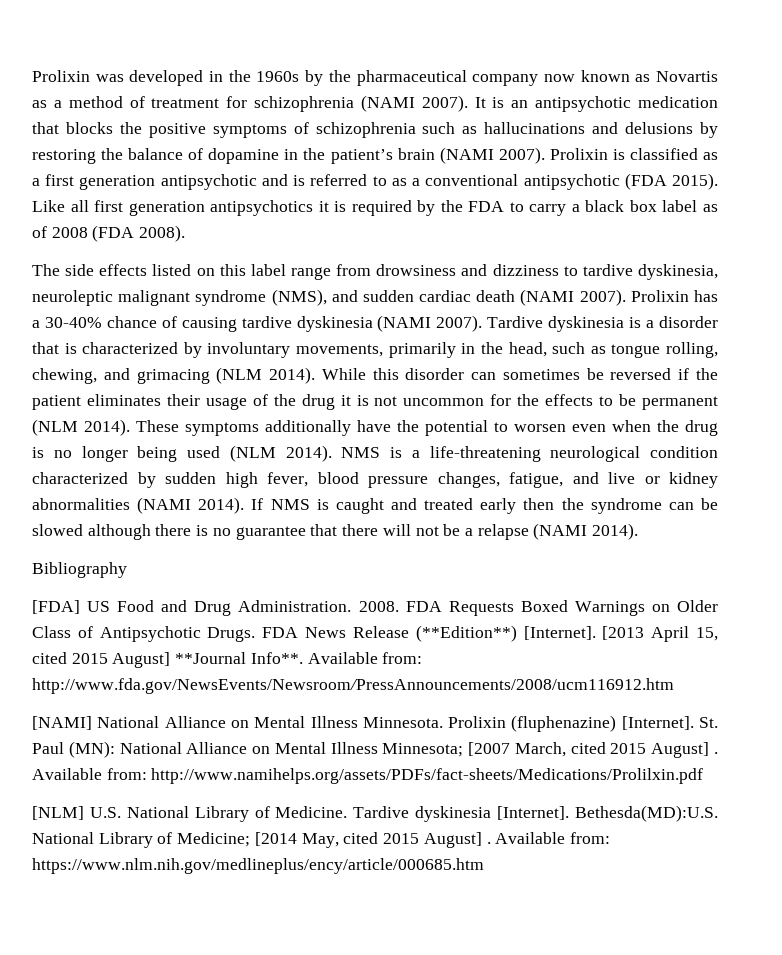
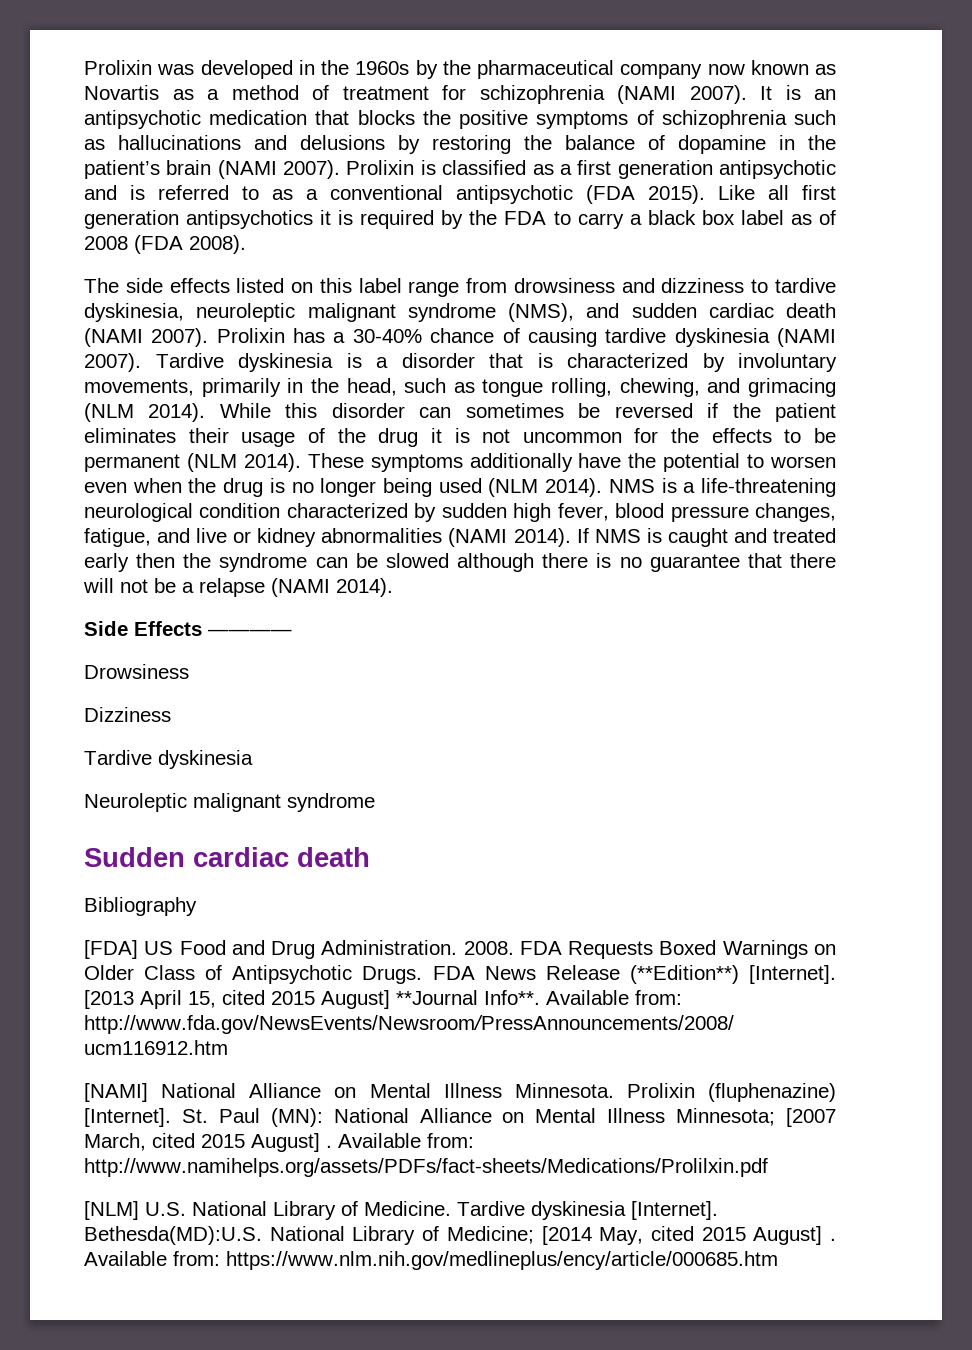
(639, 531) none -> [84,621,292,636] [84,664,189,679] [84,707,171,722] [84,750,253,769] [84,793,375,812] [84,847,370,867] // Side Effects ———— // Drowsiness // Dizziness // Tardive dyskinesia // Neuroleptic malignant syndrome // Sudden cardiac death

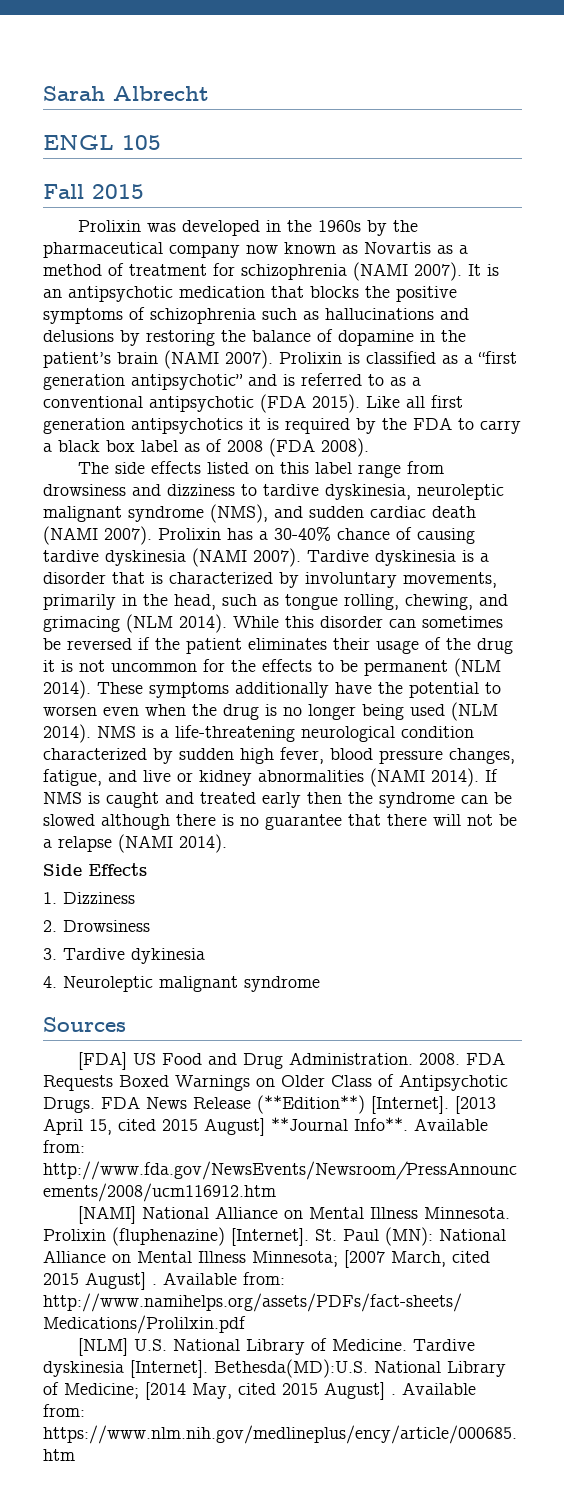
(84, 67) none -> [43,86,209,101] [43,135,161,150] [43,184,144,199] Sarah Albrecht // ENGL 105 // Fall 2015 //
[577,160,837,179] first generation antipsychotic -> [478,351,517,364] [43,374,243,390] “first generation antipsychotic”
[208,629,292,636] [84,664,189,679] [84,707,171,722] [84,750,253,769] ———— // Drowsiness // Dizziness // Tardive dyskinesia // -> [43,892,135,904] [43,920,150,932] [43,948,205,964] [43,976,57,988] // 1. Dizziness // 2. Drowsiness // 3. Tardive dykinesia // 4.
[84,847,370,867] [84,897,197,916] Sudden cardiac death // Bibliography -> [43,1017,126,1032] Sources

